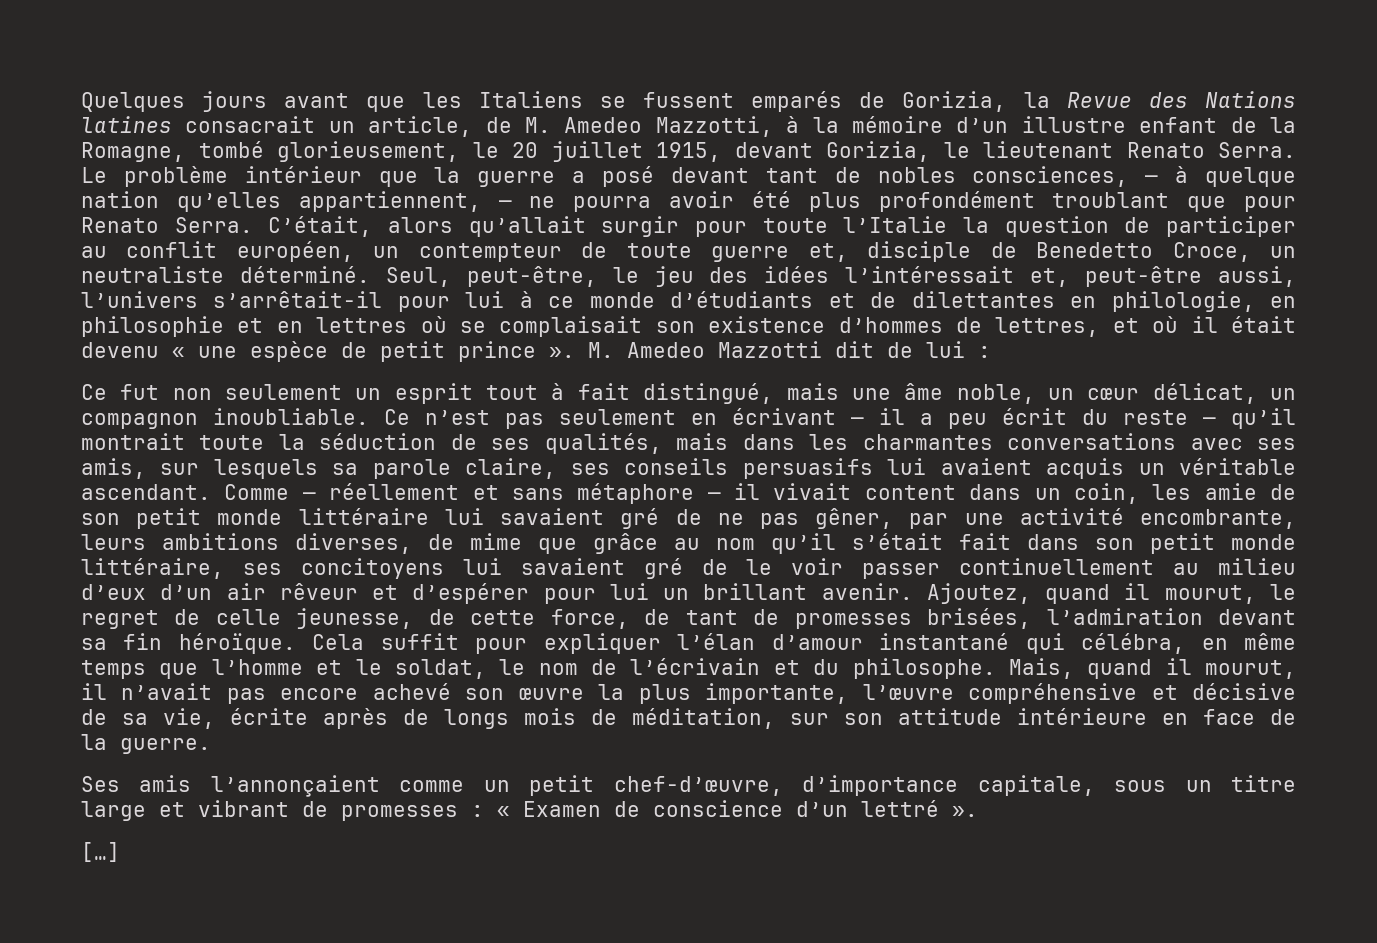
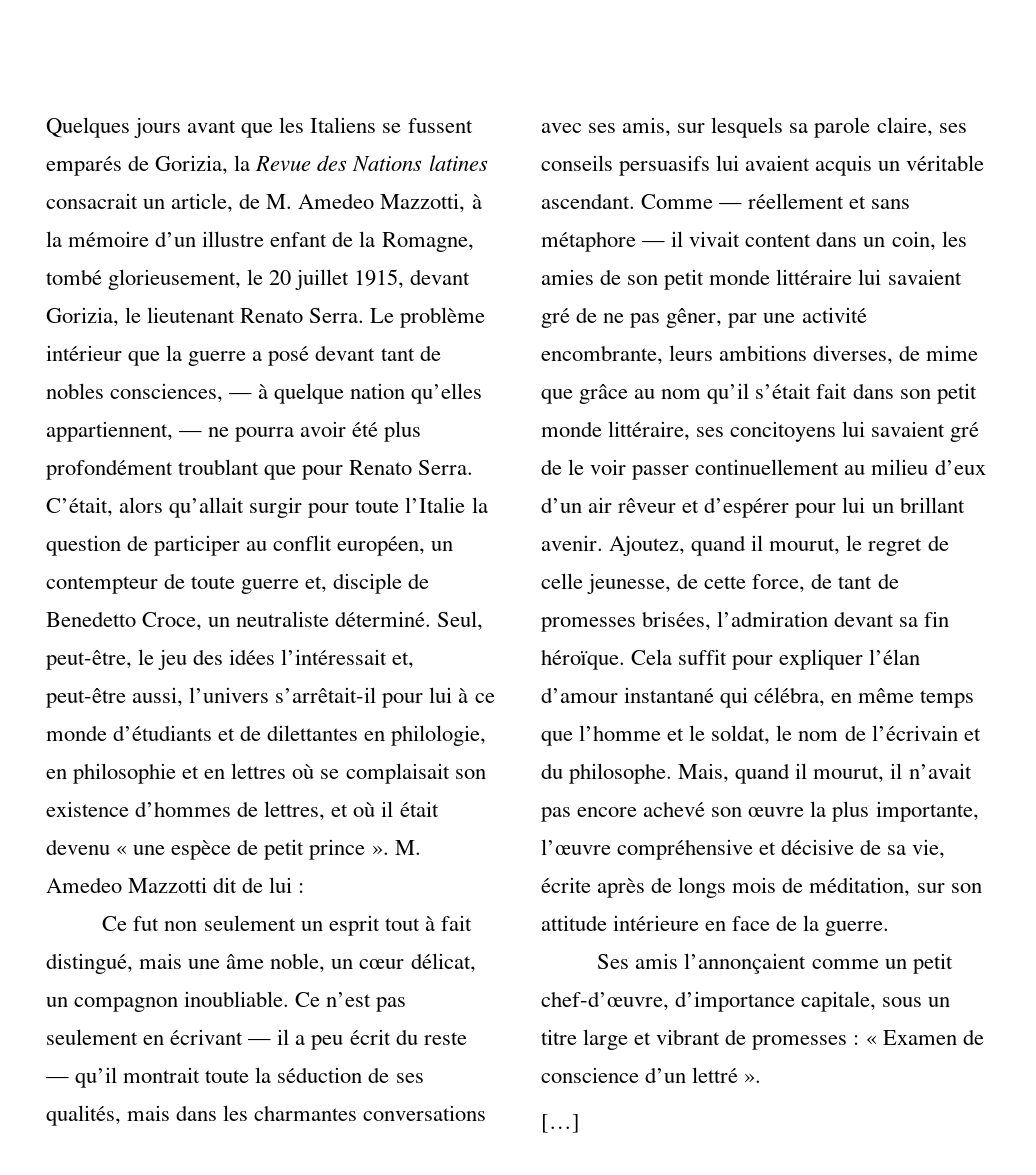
[1204,483,1257,500] amie -> [541,269,594,285] amies

